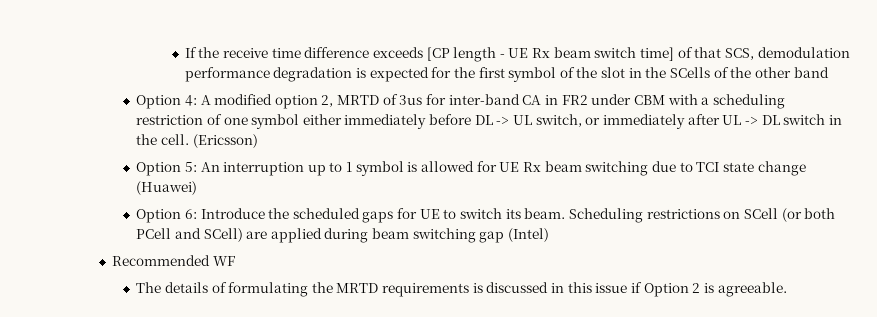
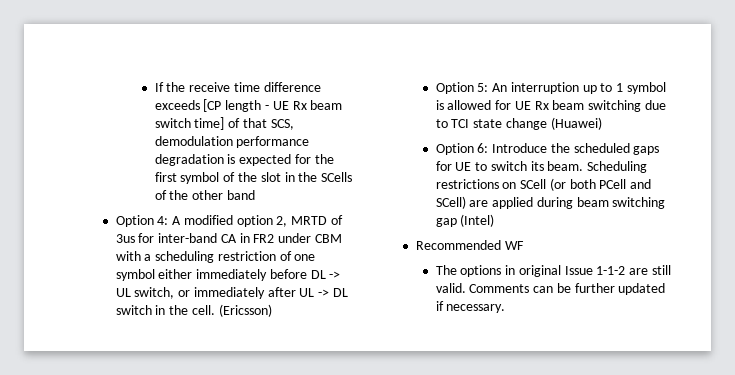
[164,282,787,297] details of formulating the MRTD requirements is discussed in this issue if Option 2 is agreeable. -> [460,265,672,277] [435,283,666,295] [435,301,506,313] options in original Issue 1-1-2 are still valid. Comments can be further updated if necessary.

